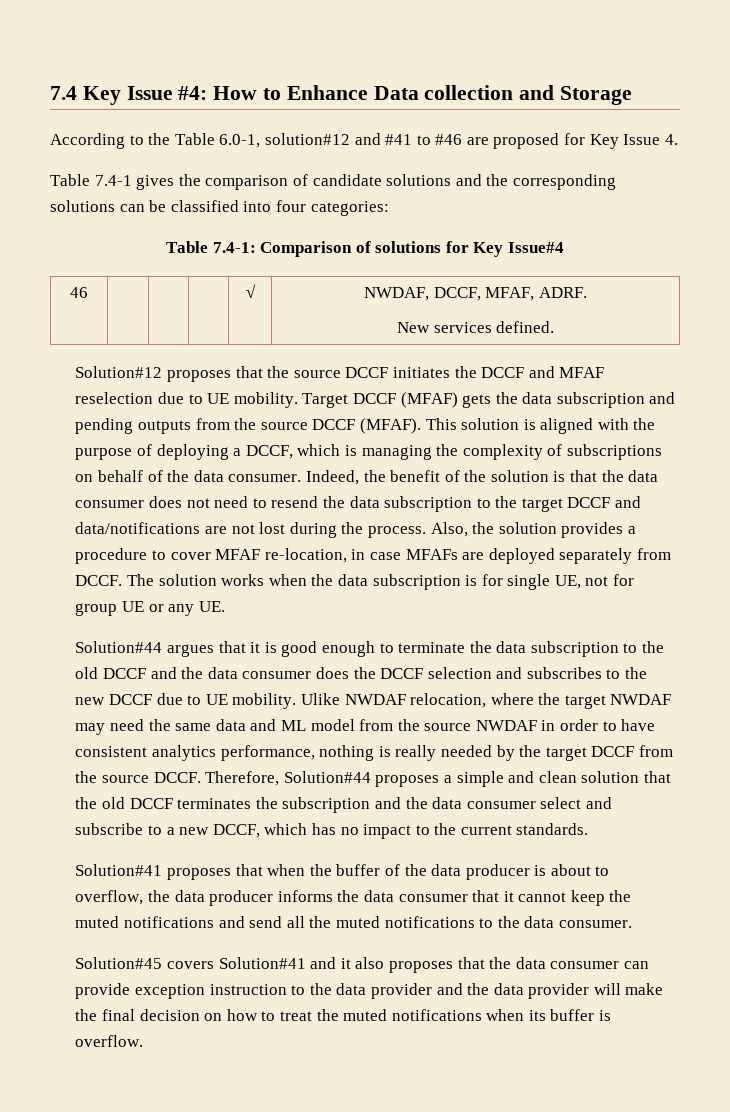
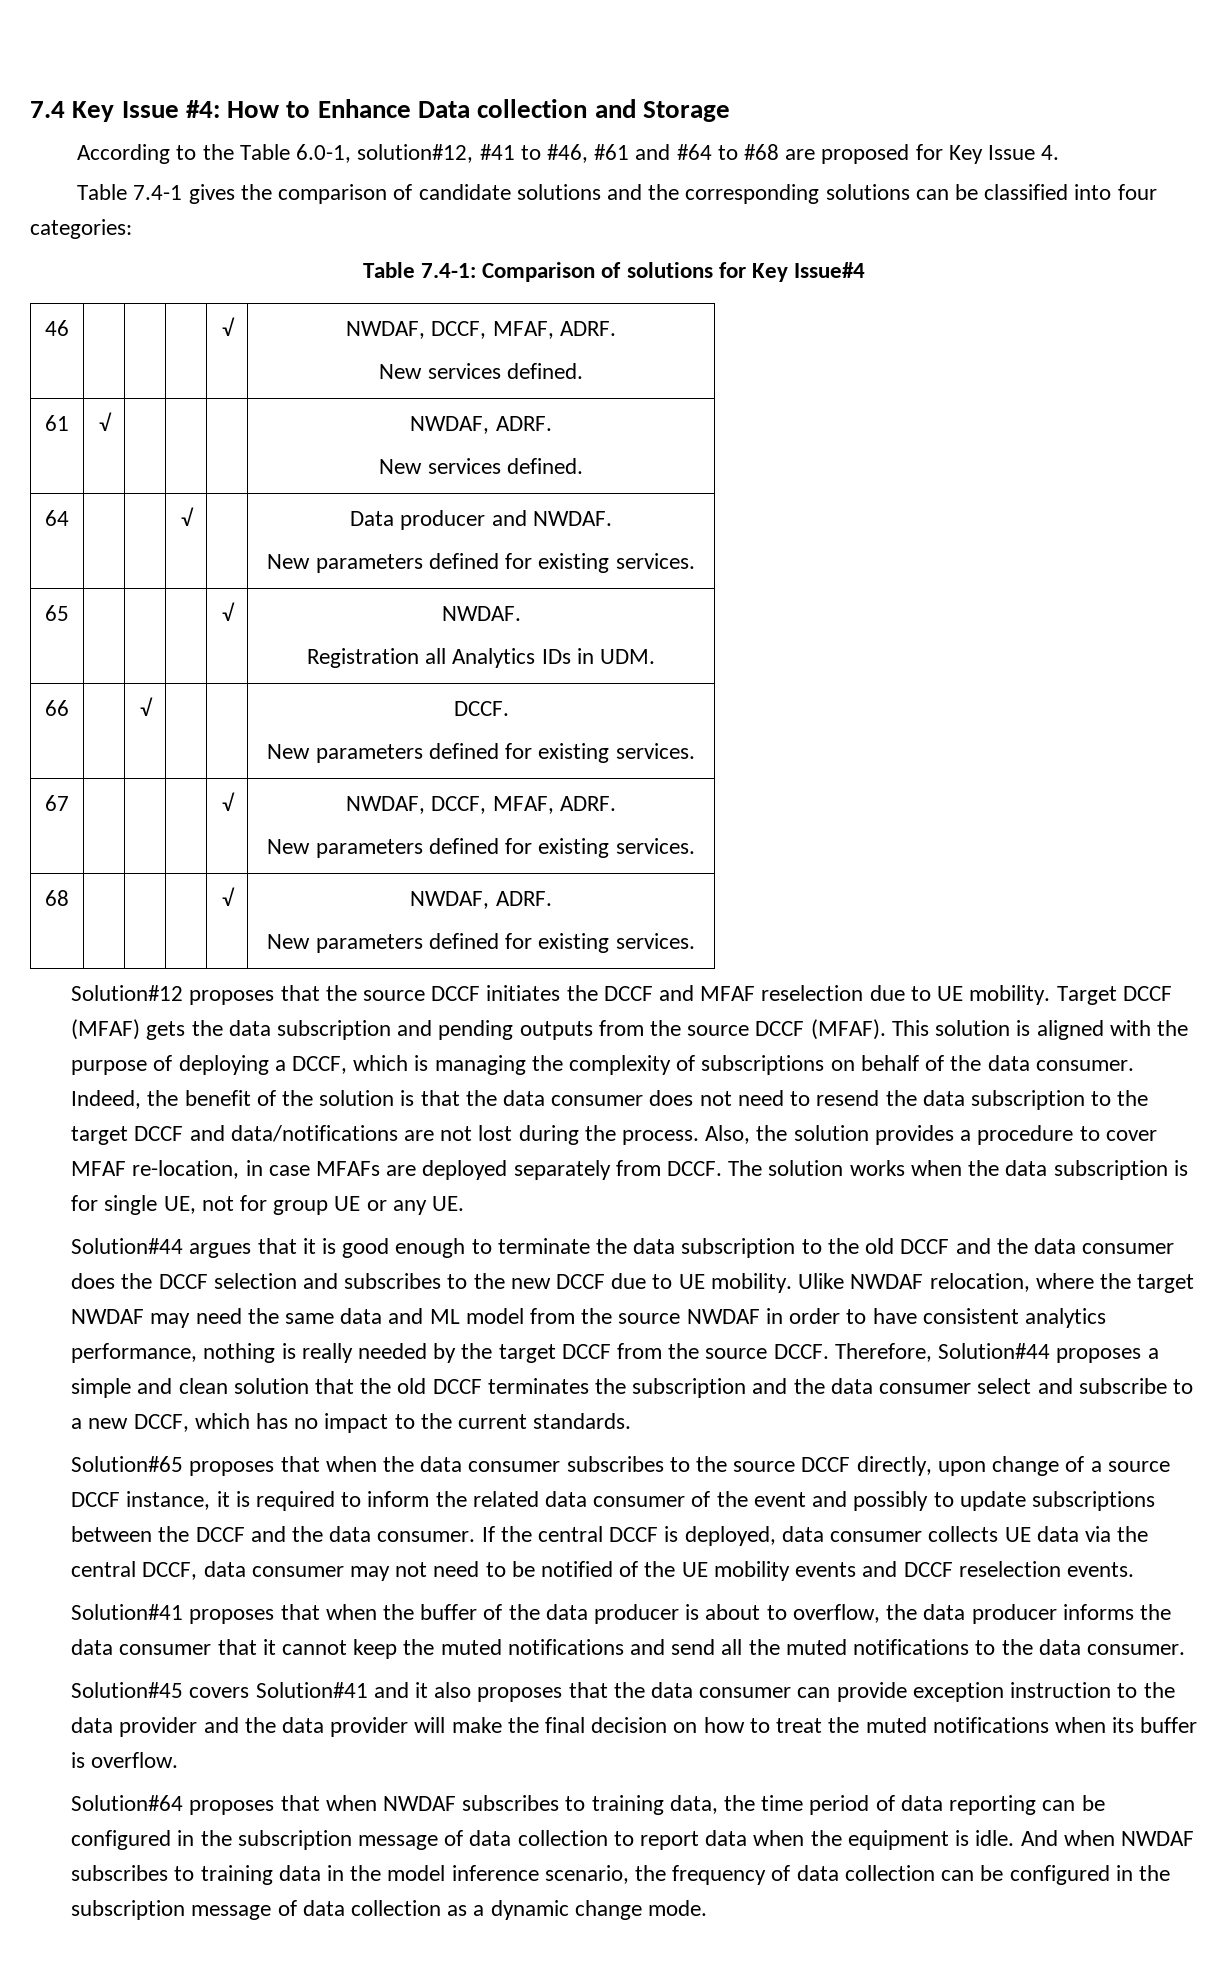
[264,133,463,145] solution#12 and #41 to #46 -> [357,144,779,163] solution#12, #41 to #46, #61 and #64 to #68
(555, 327) none -> [45,415,69,431] [98,412,112,431] [410,416,552,434] [379,458,583,474] [45,510,69,526] [180,507,194,526] [350,510,612,530] [267,553,695,573] [45,605,69,621] [221,602,235,621] [441,606,521,621] [306,648,656,668] [45,700,69,716] [139,697,153,716] [453,701,509,716] [267,743,695,763] [45,795,69,811] [221,792,235,811] [346,796,616,814] [267,838,695,858] [45,890,69,906] [221,887,235,906] [410,891,552,909] [267,933,695,953] // 61 | √ | | | | NWDAF, ADRF. // New services defined. // 64 | | | √ | | Data producer and NWDAF. // New parameters defined for existing services. // 65 | | | | √ | NWDAF. // Registration all Analytics IDs in UDM. // 66 | | √ | | | DCCF. // New parameters defined for existing services. // 67 | | | | √ | NWDAF, DCCF, MFAF, ADRF. // New parameters defined for existing services. // 68 | | | | √ | NWDAF, ADRF. // New parameters defined for existing services.
(589, 829) none -> [71,1456,1170,1476] [71,1491,1155,1511] [71,1526,1149,1546] [71,1561,1134,1581] // Solution#65 proposes that when the data consumer subscribes to the source DCCF directly, upon change of a source DCCF instance, it is required to inform the related data consumer of the event and possibly to update subscriptions between the DCCF and the data consumer. If the central DCCF is deployed, data consumer collects UE data via the central DCCF, data consumer may not need to be notified of the UE mobility events and DCCF reselection events.
(144, 1041) none -> [71,1795,1105,1815] [71,1830,1194,1850] [71,1865,1170,1885] [71,1900,708,1920] // Solution#64 proposes that when NWDAF subscribes to training data, the time period of data reporting can be configured in the subscription message of data collection to report data when the equipment is idle. And when NWDAF subscribes to training data in the model inference scenario, the frequency of data collection can be configured in the subscription message of data collection as a dynamic change mode.

